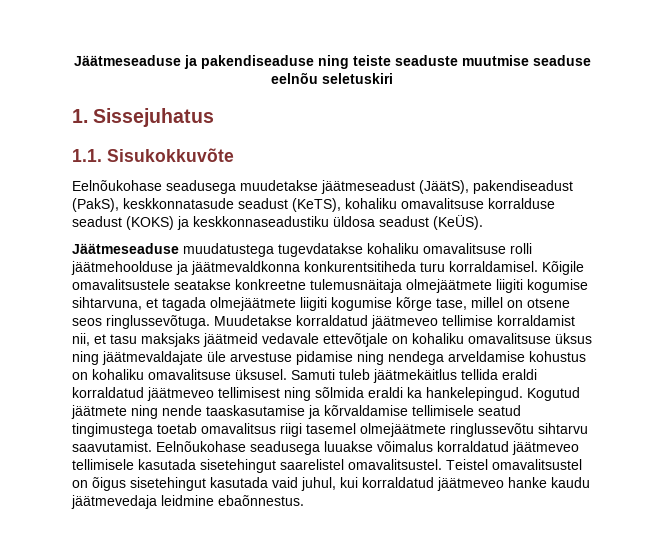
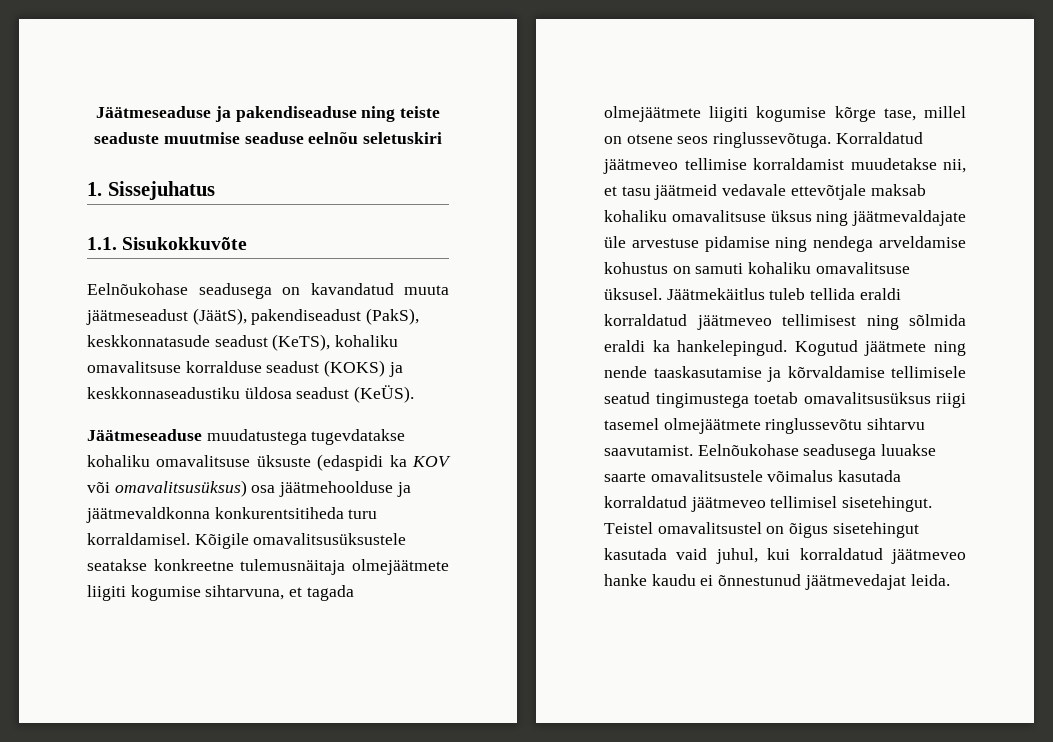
[240,180,318,191] muudetakse -> [282,283,449,295] on kavandatud muuta
[510,243,532,254] rolli -> [256,454,451,471] [87,480,276,497] üksuste (edaspidi ka KOV või omavalitsusüksus) osa
[72,279,170,290] omavalitsustele -> [253,533,407,545] omavalitsusüksustele
[214,315,368,326] Muudetakse korraldatud -> [835,132,923,144] Korraldatud
(575, 320) none -> [850,158,937,170] muudetakse
[141,333,200,347] maksjaks -> (651, 191) none
[392,336,408,344] on -> [870,184,926,196] maksab
(88, 376) none -> [695,263,744,274] samuti
[291,369,457,383] Samuti tuleb jäätmekäitlus -> [666,288,806,300] Jäätmekäitlus tuleb
[201,423,276,434] omavalitsus -> [803,392,931,404] omavalitsusüksus
[377,441,579,455] [72,459,442,473] võimalus korraldatud jäätmeveo tellimisele kasutada sisetehingut saarelistel omavalitsustel. -> [604,470,902,482] [604,496,933,512] saarte omavalitsustele võimalus kasutada korraldatud jäätmeveo tellimisel sisetehingut.
[71,495,304,509] jäätmevedaja leidmine ebaõnnestus. -> [700,574,950,590] ei õnnestunud jäätmevedajat leida.

